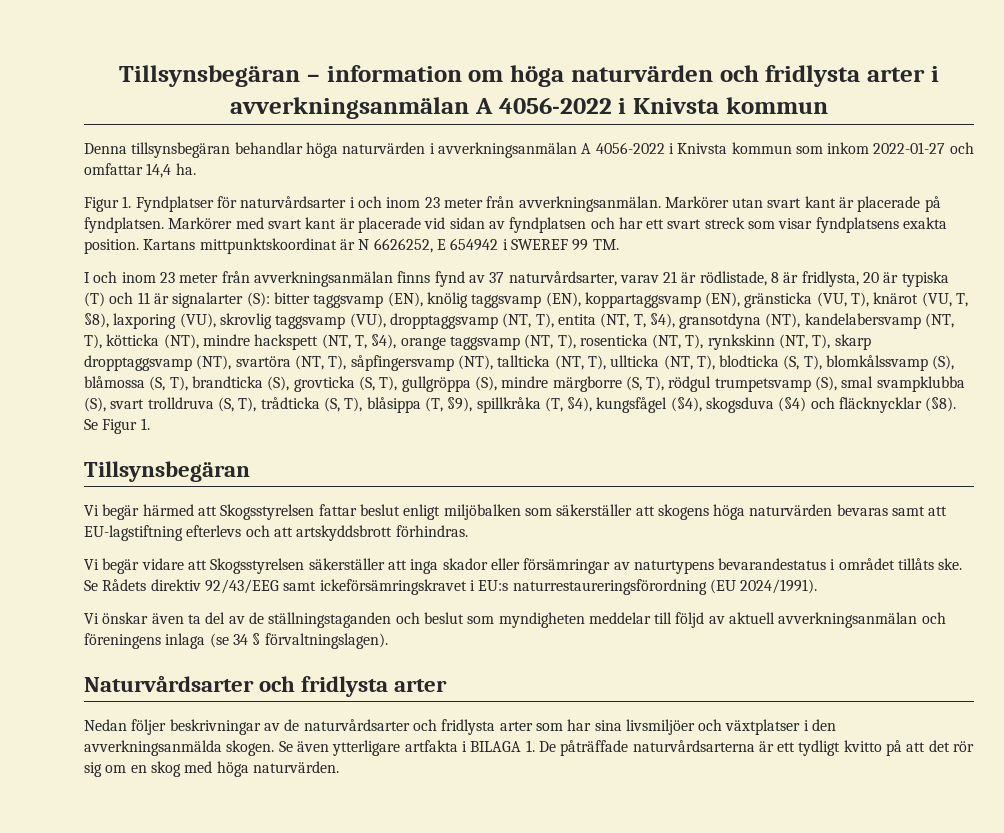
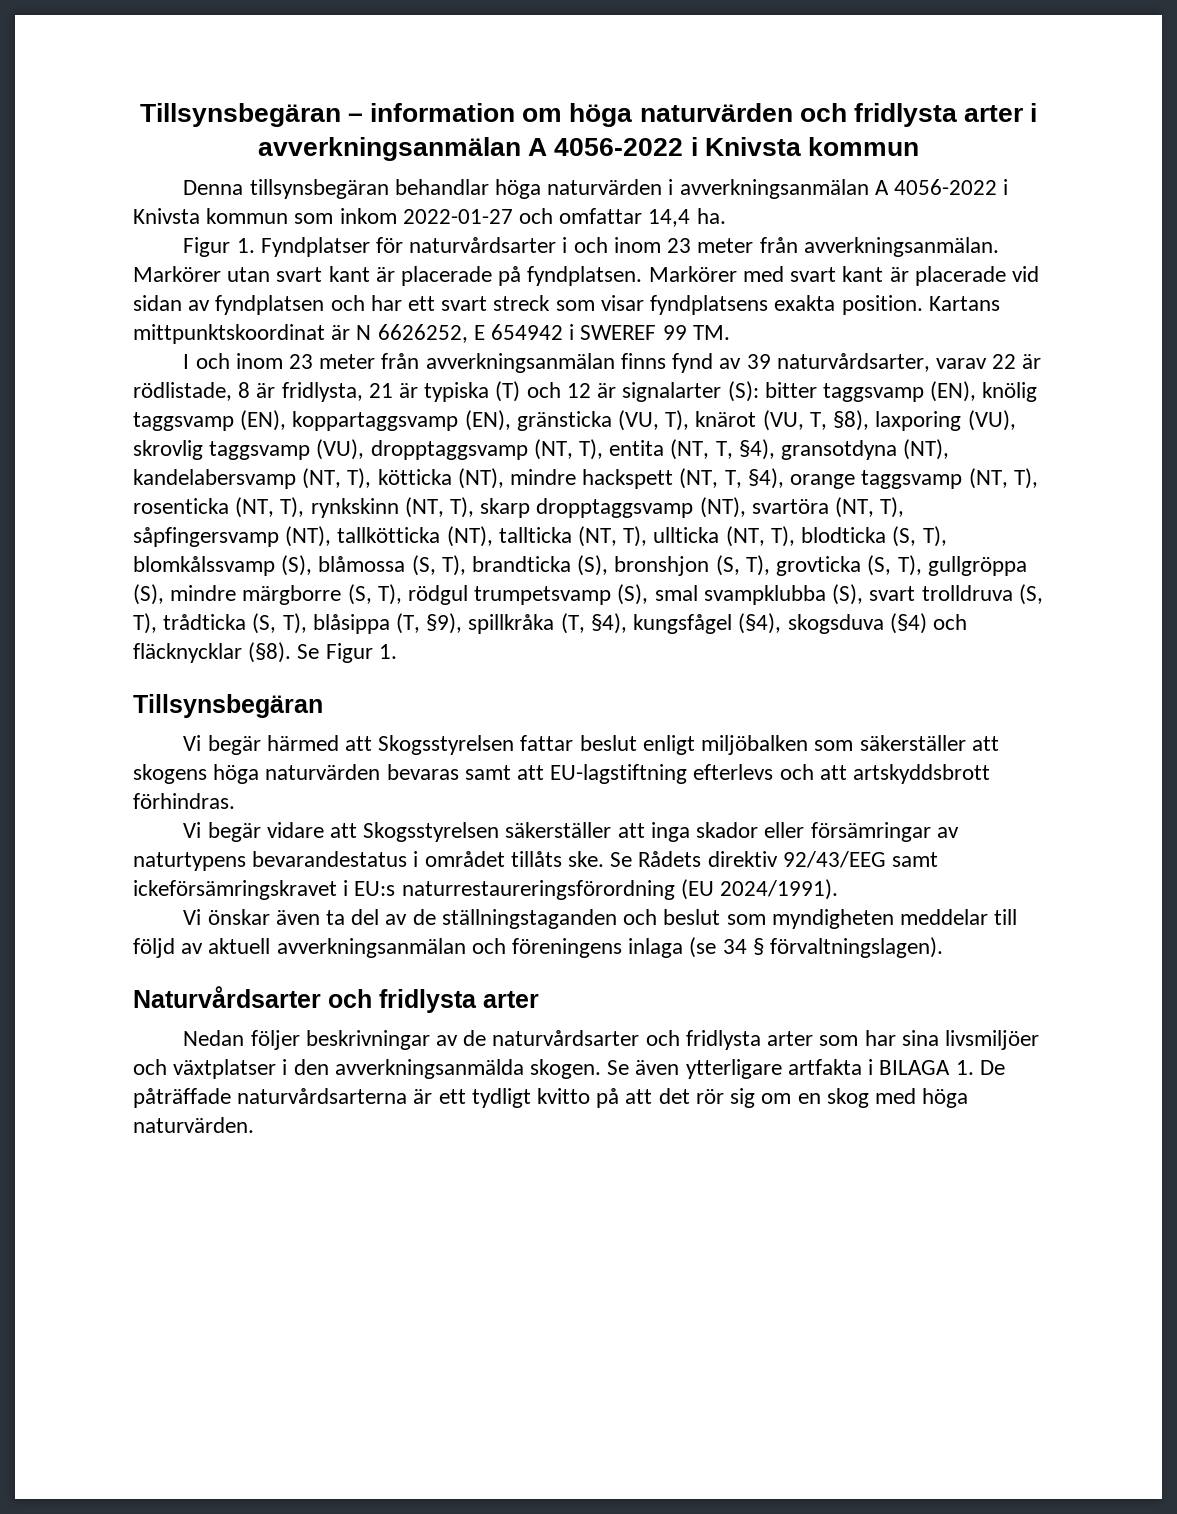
[489,272,505,283] 37 -> [746,354,771,369] 39
[663,271,678,283] 21 -> [992,354,1017,369] 22
[863,272,880,283] 20 -> [368,383,393,398] 21
[137,292,150,304] 11 -> [566,383,591,398] 12
(493, 362) none -> [337,526,493,547] tallkötticka (NT),
(290, 383) none -> [614,555,770,576] bronshjon (S, T),

